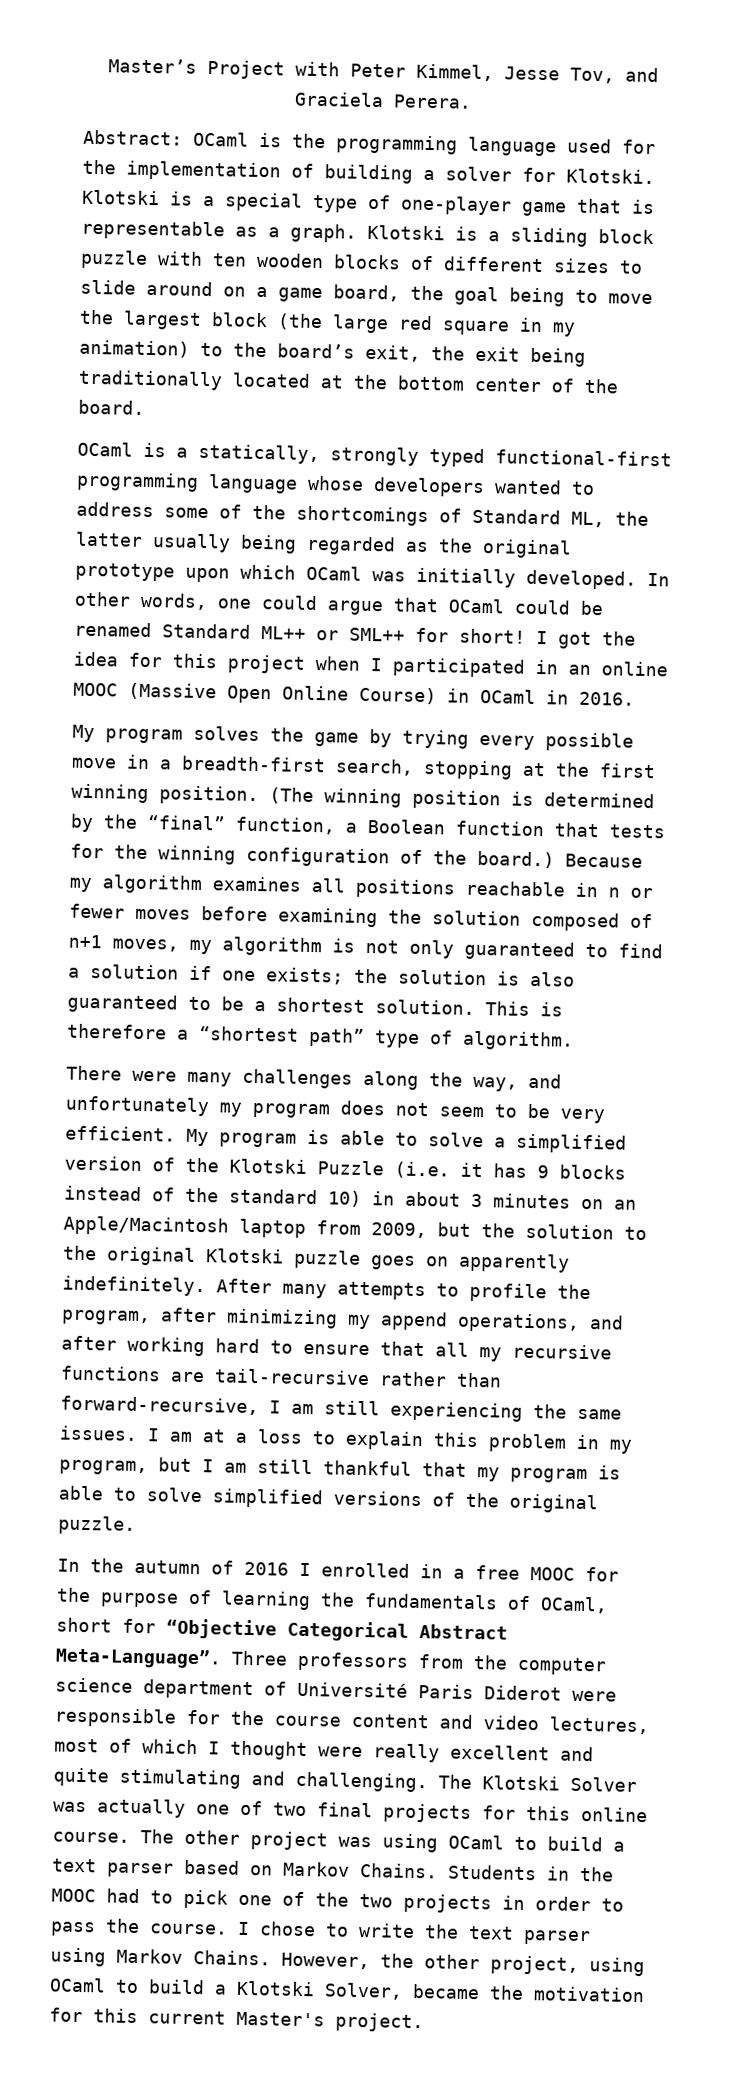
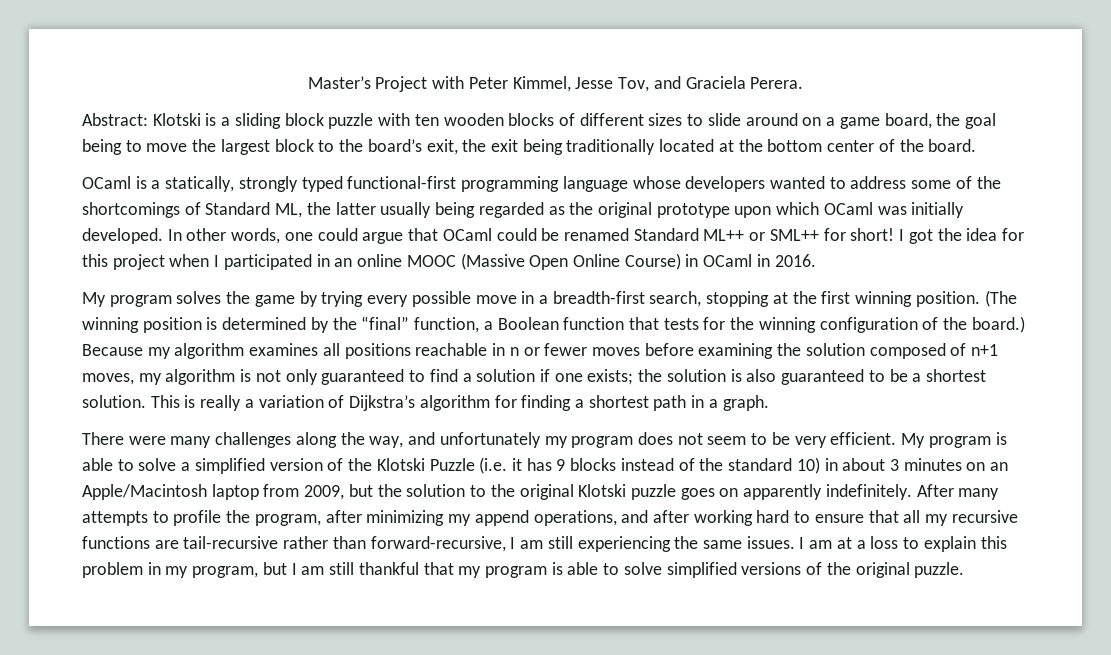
[193,131,656,157] [82,159,655,185] [82,189,655,217] [81,219,357,243] OCaml is the programming language used for the implementation of building a solver for Klotski. Klotski is a special type of one-player game that is representable as a graph. -> (148, 119) none
[277,313,576,337] [79,339,190,358] (the large red square in my animation) -> (314, 145) none
[67,1023,574,1051] therefore a “shortest path” type of algorithm. -> [200,395,769,411] really a variation of Dijkstra’s algorithm for finding a shortest path in a graph.
[57,1558,619,1582] [56,1587,608,1614] [56,1617,508,1642] [55,1647,607,1676] [55,1677,617,1702] [54,1707,649,1735] [54,1738,594,1763] [53,1767,637,1793] [53,1798,648,1824] [52,1829,625,1853] [52,1858,614,1882] [51,1888,624,1914] [50,1918,591,1946] [50,1947,645,1977] [49,1977,645,2003] [49,2007,424,2033] // In the autumn of 2016 I enrolled in a free MOOC for the purpose of learning the fundamentals of OCaml, short for “Objective Categorical Abstract Meta-Language”. Three professors from the computer science department of Université Paris Diderot were responsible for the course content and video lectures, most of which I thought were really excellent and quite stimulating and challenging. The Klotski Solver was actually one of two final projects for this online course. The other project was using OCaml to build a text parser based on Markov Chains. Students in the MOOC had to pick one of the two projects in order to pass the course. I chose to write the text parser using Markov Chains. However, the other project, using OCaml to build a Klotski Solver, became the motivation for this current Master's project. -> (965, 570) none

